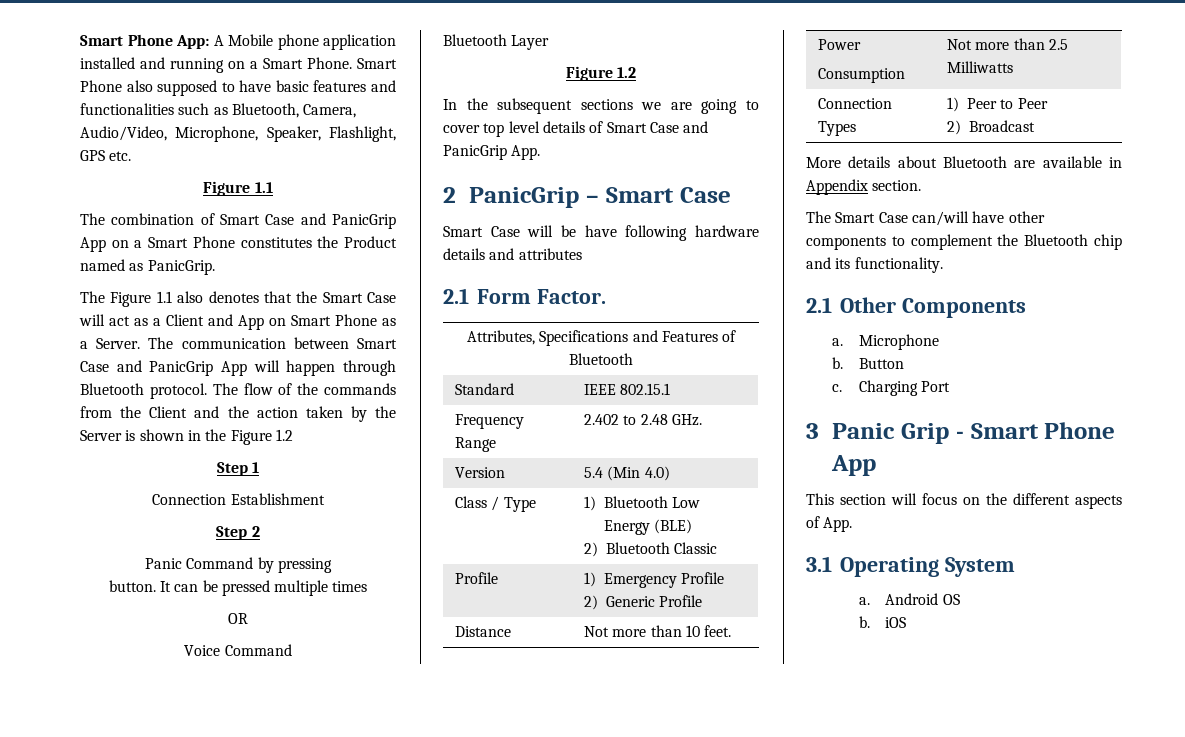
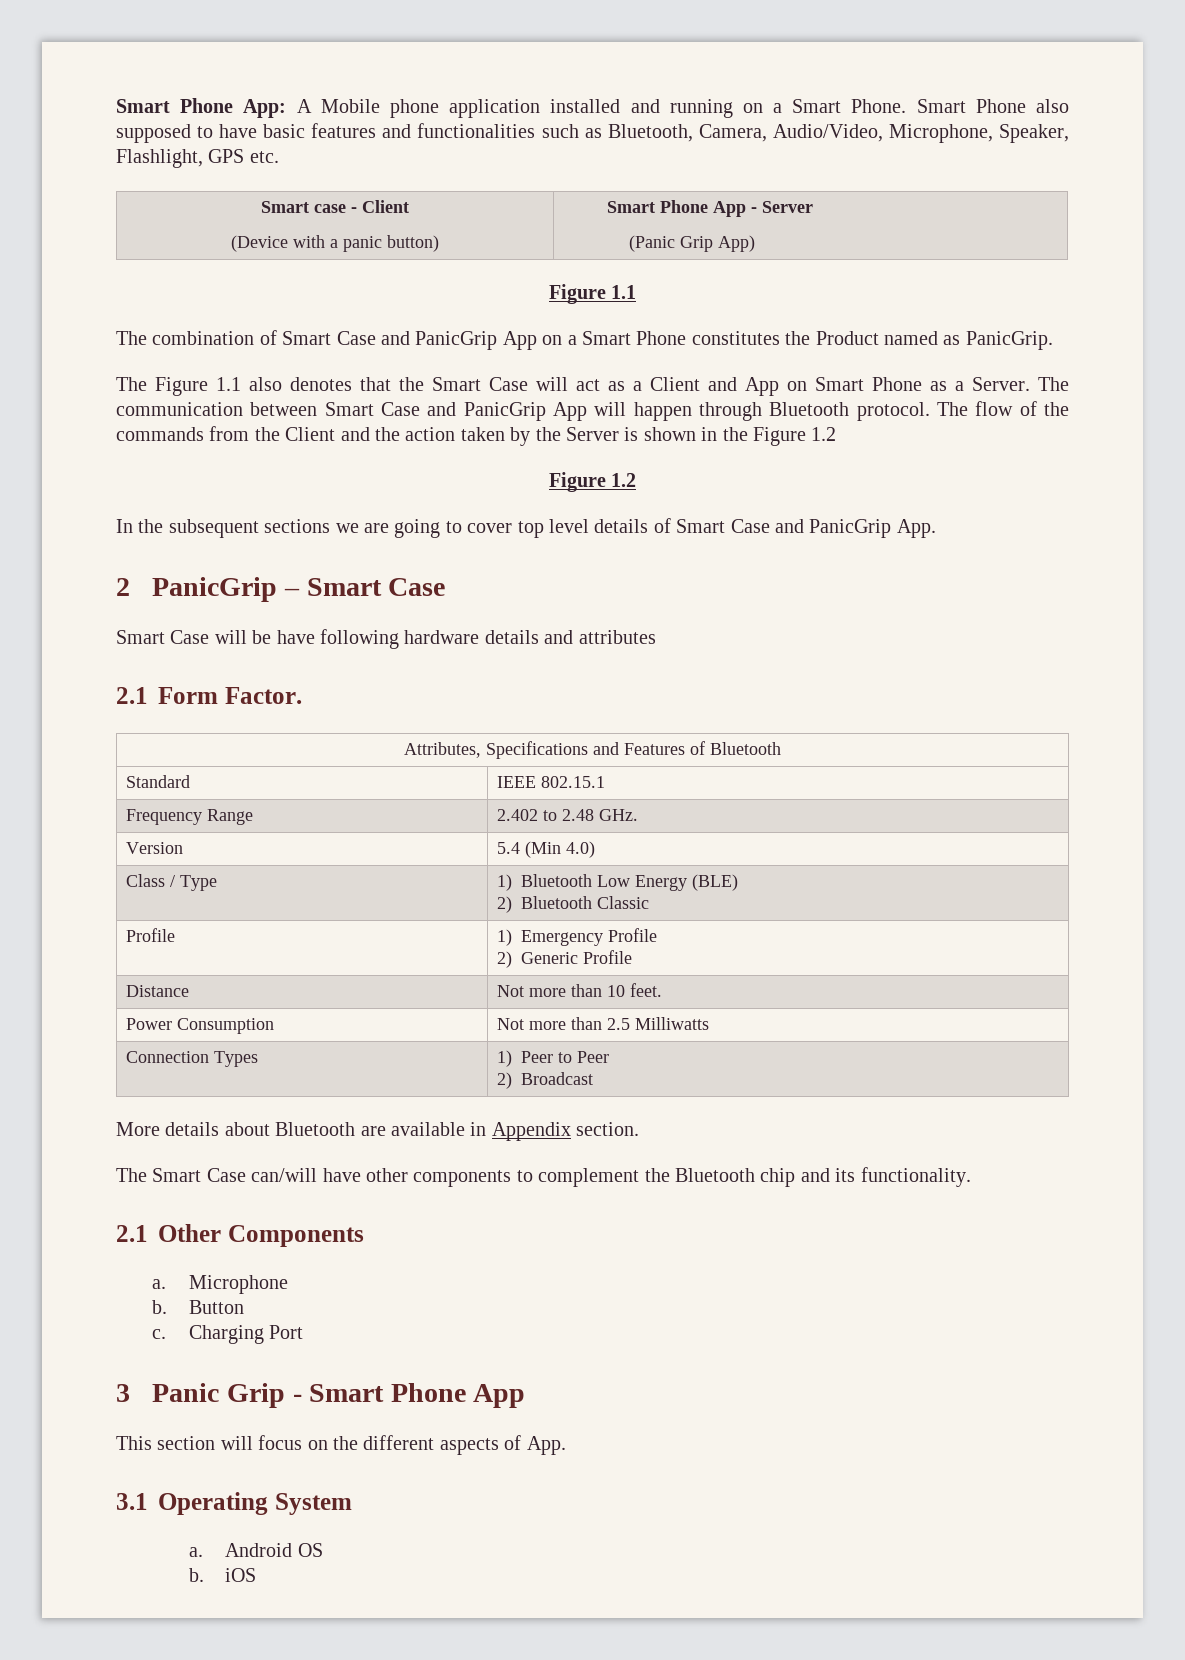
(132, 156) none -> [261,200,409,213] [231,235,439,252] [606,200,813,217] [628,235,755,252] // Smart case - Client // (Device with a panic button) | Smart Phone App - Server // (Panic Grip App)
[216,462,260,476] [152,493,325,505] [216,526,260,540] [145,557,332,573] [108,580,368,596] [228,613,248,624] [184,644,292,656] [443,34,550,50] // Step 1 // Connection Establishment // Step 2 // Panic Command by pressing // button. It can be pressed multiple times // OR // Voice Command // Bluetooth Layer -> (837, 434) none
(862, 44) // -> (173, 1024) none

